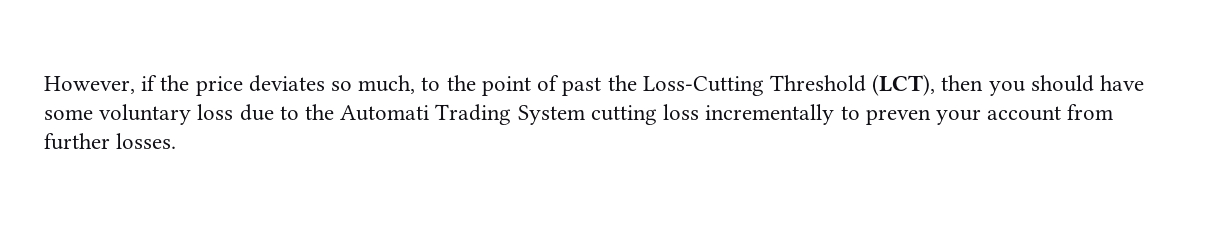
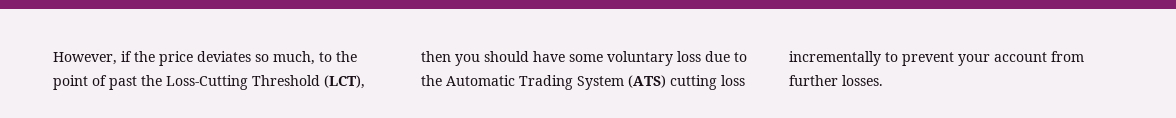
[340,105,430,121] Automati -> [446,75,515,86] Automatic
(585, 115) none -> [628,75,666,88] (ATS)
[865,109,931,125] preven -> [902,52,954,66] prevent

